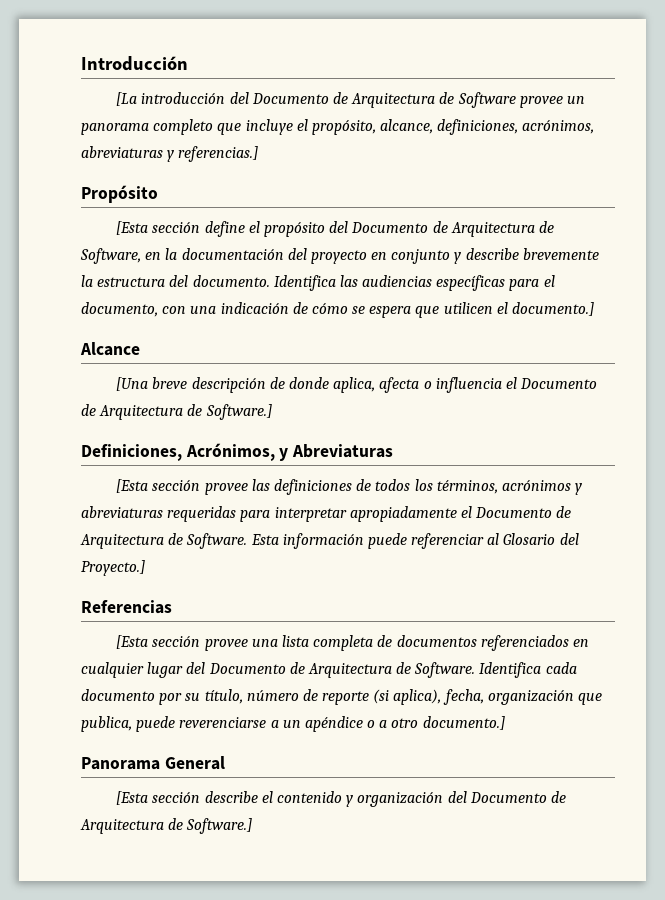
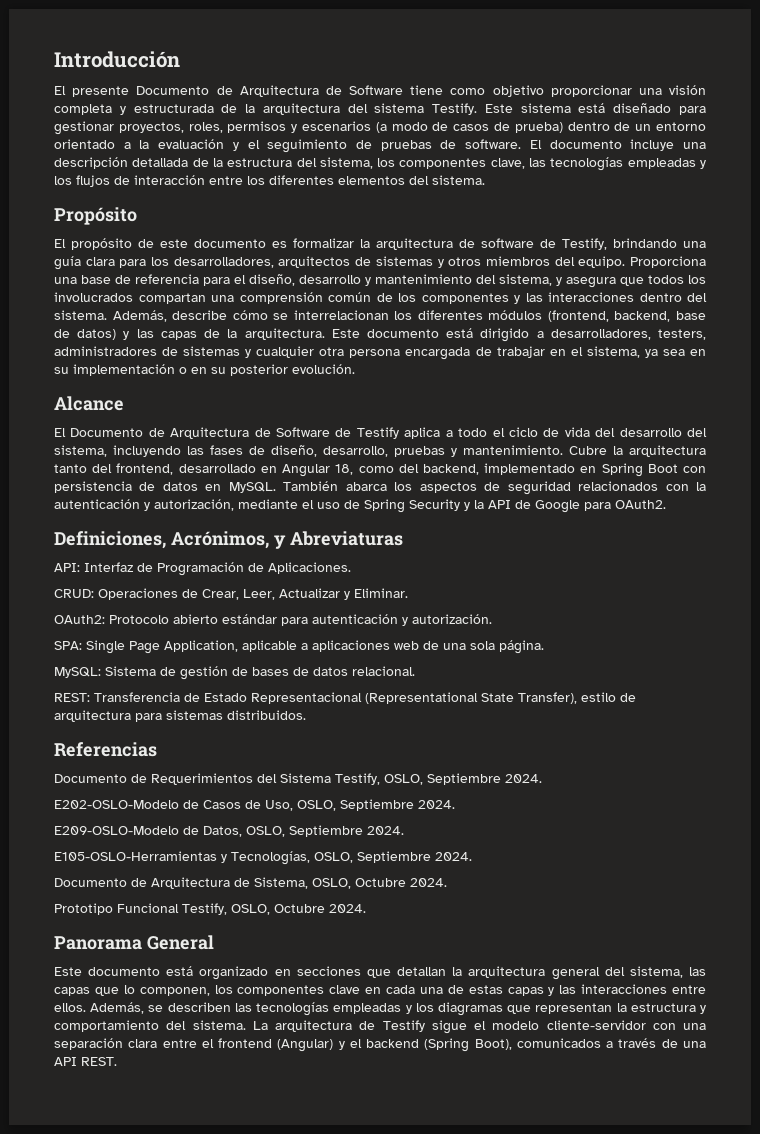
[116,92,585,108] [81,119,595,135] [81,146,259,162] [81,185,158,203] [116,221,554,237] [80,248,599,264] [81,275,555,291] [81,302,595,318] [80,342,140,356] [116,377,598,393] [81,404,272,420] [81,443,394,461] [116,479,583,495] [81,506,572,522] [80,533,579,549] [81,560,145,576] [81,600,172,614] [116,635,589,651] [81,662,577,678] [81,689,603,705] [81,716,505,732] [81,756,225,770] [116,791,566,807] [80,818,253,834] [La introducción del Documento de Arquitectura de Software provee un panorama completo que incluye el propósito, alcance, definiciones, acrónimos, abreviaturas y referencias.] // Propósito // [Esta sección define el propósito del Documento de Arquitectura de Software, en la documentación del proyecto en conjunto y describe brevemente la estructura del documento. Identifica las audiencias específicas para el documento, con una indicación de cómo se espera que utilicen el documento.] // Alcance // [Una breve descripción de donde aplica, afecta o influencia el Documento de Arquitectura de Software.] // Definiciones, Acrónimos, y Abreviaturas // [Esta sección provee las definiciones de todos los términos, acrónimos y abreviaturas requeridas para interpretar apropiadamente el Documento de Arquitectura de Software. Esta información puede referenciar al Glosario del Proyecto.] // Referencias // [Esta sección provee una lista completa de documentos referenciados en cualquier lugar del Documento de Arquitectura de Software. Identifica cada documento por su título, número de reporte (si aplica), fecha, organización que publica, puede reverenciarse a un apéndice o a otro documento.] // Panorama General // [Esta sección describe el contenido y organización del Documento de Arquitectura de Software.] -> [54,85,706,97] [54,103,706,115] [54,121,706,135] [54,139,706,153] [54,157,706,171] [54,175,485,187] [54,207,137,225] [54,238,706,250] [54,256,706,270] [54,274,706,288] [54,292,707,304] [54,310,706,322] [54,328,706,342] [54,346,707,360] [54,364,355,376] [54,396,124,411] [54,427,708,439] [54,445,706,457] [54,463,706,477] [54,481,706,495] [54,499,666,513] [54,531,403,549] [54,562,351,576] [54,588,408,600] [54,614,492,626] [54,640,544,654] [54,666,415,680] [54,692,636,704] [54,710,306,722] [54,742,157,757] [54,773,542,785] [54,799,455,811] [54,825,404,837] [54,851,472,865] [54,877,447,889] [54,903,366,915] [54,935,214,950] [54,966,706,980] [54,984,706,996] [54,1002,706,1016] [54,1020,706,1034] [54,1038,706,1052] [54,1057,117,1066] El presente Documento de Arquitectura de Software tiene como objetivo proporcionar una visión completa y estructurada de la arquitectura del sistema Testify. Este sistema está diseñado para gestionar proyectos, roles, permisos y escenarios (a modo de casos de prueba) dentro de un entorno orientado a la evaluación y el seguimiento de pruebas de software. El documento incluye una descripción detallada de la estructura del sistema, los componentes clave, las tecnologías empleadas y los flujos de interacción entre los diferentes elementos del sistema. // Propósito // El propósito de este documento es formalizar la arquitectura de software de Testify, brindando una guía clara para los desarrolladores, arquitectos de sistemas y otros miembros del equipo. Proporciona una base de referencia para el diseño, desarrollo y mantenimiento del sistema, y asegura que todos los involucrados compartan una comprensión común de los componentes y las interacciones dentro del sistema. Además, describe cómo se interrelacionan los diferentes módulos (frontend, backend, base de datos) y las capas de la arquitectura. Este documento está dirigido a desarrolladores, testers, administradores de sistemas y cualquier otra persona encargada de trabajar en el sistema, ya sea en su implementación o en su posterior evolución. // Alcance // El Documento de Arquitectura de Software de Testify aplica a todo el ciclo de vida del desarrollo del sistema, incluyendo las fases de diseño, desarrollo, pruebas y mantenimiento. Cubre la arquitectura tanto del frontend, desarrollado en Angular 18, como del backend, implementado en Spring Boot con persistencia de datos en MySQL. También abarca los aspectos de seguridad relacionados con la autenticación y autorización, mediante el uso de Spring Security y la API de Google para OAuth2. // Definiciones, Acrónimos, y Abreviaturas // API: Interfaz de Programación de Aplicaciones. // CRUD: Operaciones de Crear, Leer, Actualizar y Eliminar. // OAuth2: Protocolo abierto estándar para autenticación y autorización. // SPA: Single Page Application, aplicable a aplicaciones web de una sola página. // MySQL: Sistema de gestión de bases de datos relacional. // REST: Transferencia de Estado Representacional (Representational State Transfer), estilo de arquitectura para sistemas distribuidos. // Referencias // Documento de Requerimientos del Sistema Testify, OSLO, Septiembre 2024. // E202-OSLO-Modelo de Casos de Uso, OSLO, Septiembre 2024. // E209-OSLO-Modelo de Datos, OSLO, Septiembre 2024. // E105-OSLO-Herramientas y Tecnologías, OSLO, Septiembre 2024. // Documento de Arquitectura de Sistema, OSLO, Octubre 2024. // Prototipo Funcional Testify, OSLO, Octubre 2024. // Panorama General // Este documento está organizado en secciones que detallan la arquitectura general del sistema, las capas que lo componen, los componentes clave en cada una de estas capas y las interacciones entre ellos. Además, se describen las tecnologías empleadas y los diagramas que representan la estructura y comportamiento del sistema. La arquitectura de Testify sigue el modelo cliente-servidor con una separación clara entre el frontend (Angular) y el backend (Spring Boot), comunicados a través de una API REST.

